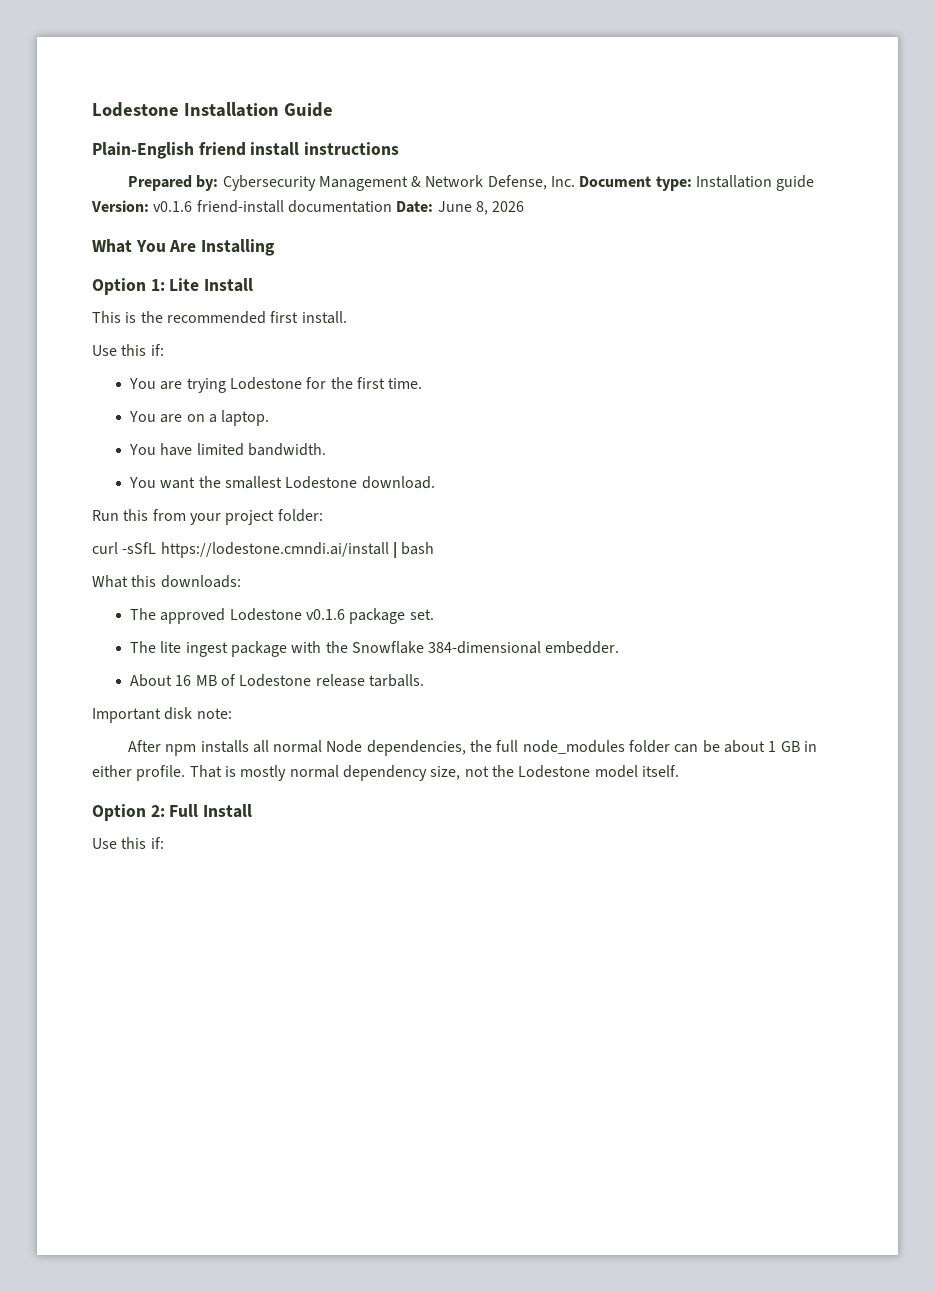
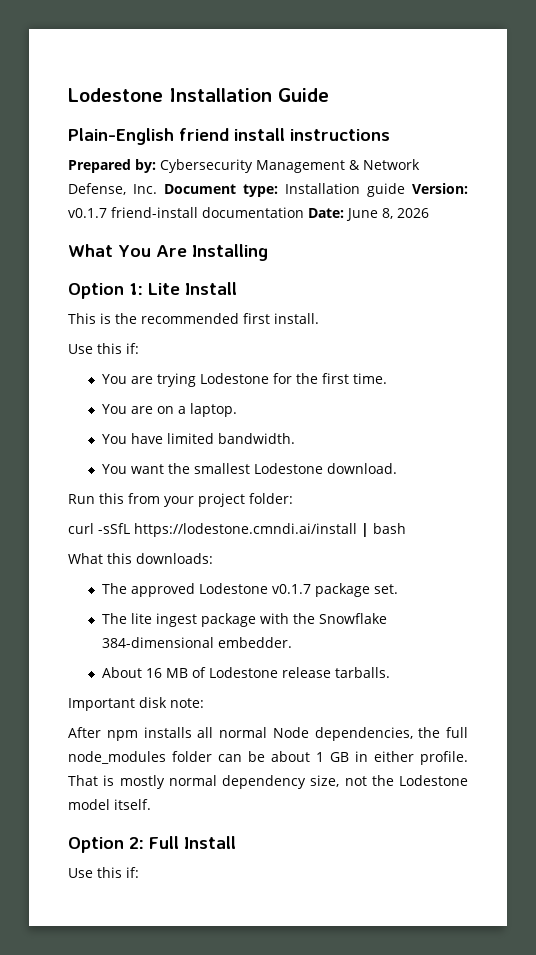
[153,201,193,212] v0.1.6 -> [68,208,107,218] v0.1.7
[305,609,345,620] v0.1.6 -> [271,584,311,594] v0.1.7

